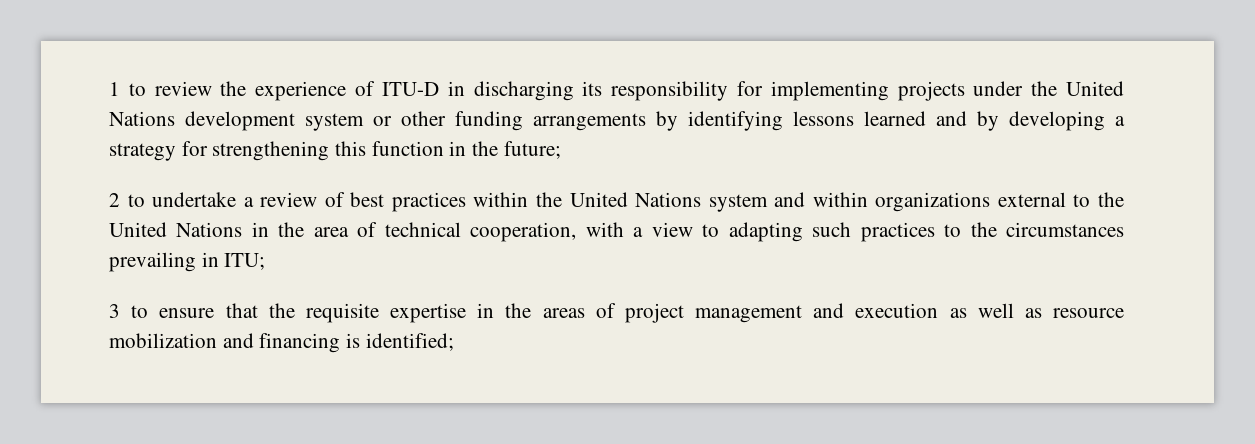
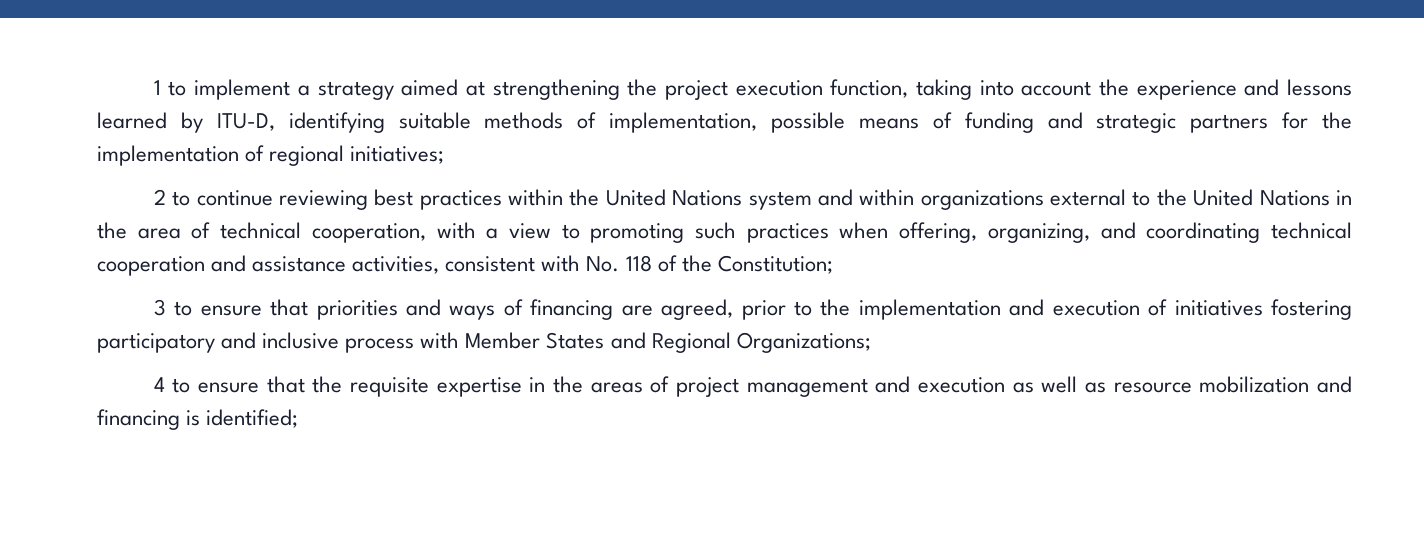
[154,81,1124,101] [109,111,1125,131] [109,141,561,161] [109,192,345,207] review the experience of ITU-D in discharging its responsibility for implementing projects under the United Nations development system or other funding arrangements by identifying lessons learned and by developing a strategy for strengthening this function in the future; // 2 to undertake a review of -> [194,79,1352,100] [97,112,1352,133] [97,145,445,166] [153,189,368,210] implement a strategy aimed at strengthening the project execution function, taking into account the experience and lessons learned by ITU-D, identifying suitable methods of implementation, possible means of funding and strategic partners for the implementation of regional initiatives; // 2 to continue reviewing
[728,222,803,242] adapting -> [590,223,685,243] promoting
[944,222,1125,237] [109,252,266,272] [109,304,120,318] to the circumstances prevailing in ITU; // 3 -> [839,222,1353,243] [97,255,833,276] [153,299,1352,320] [97,332,871,353] [153,377,165,392] when offering, organizing, and coordinating technical cooperation and assistance activities, consistent with No. 118 of the Constitution; // 3 to ensure that priorities and ways of financing are agreed, prior to the implementation and execution of initiatives fostering participatory and inclusive process with Member States and Regional Organizations; // 4

